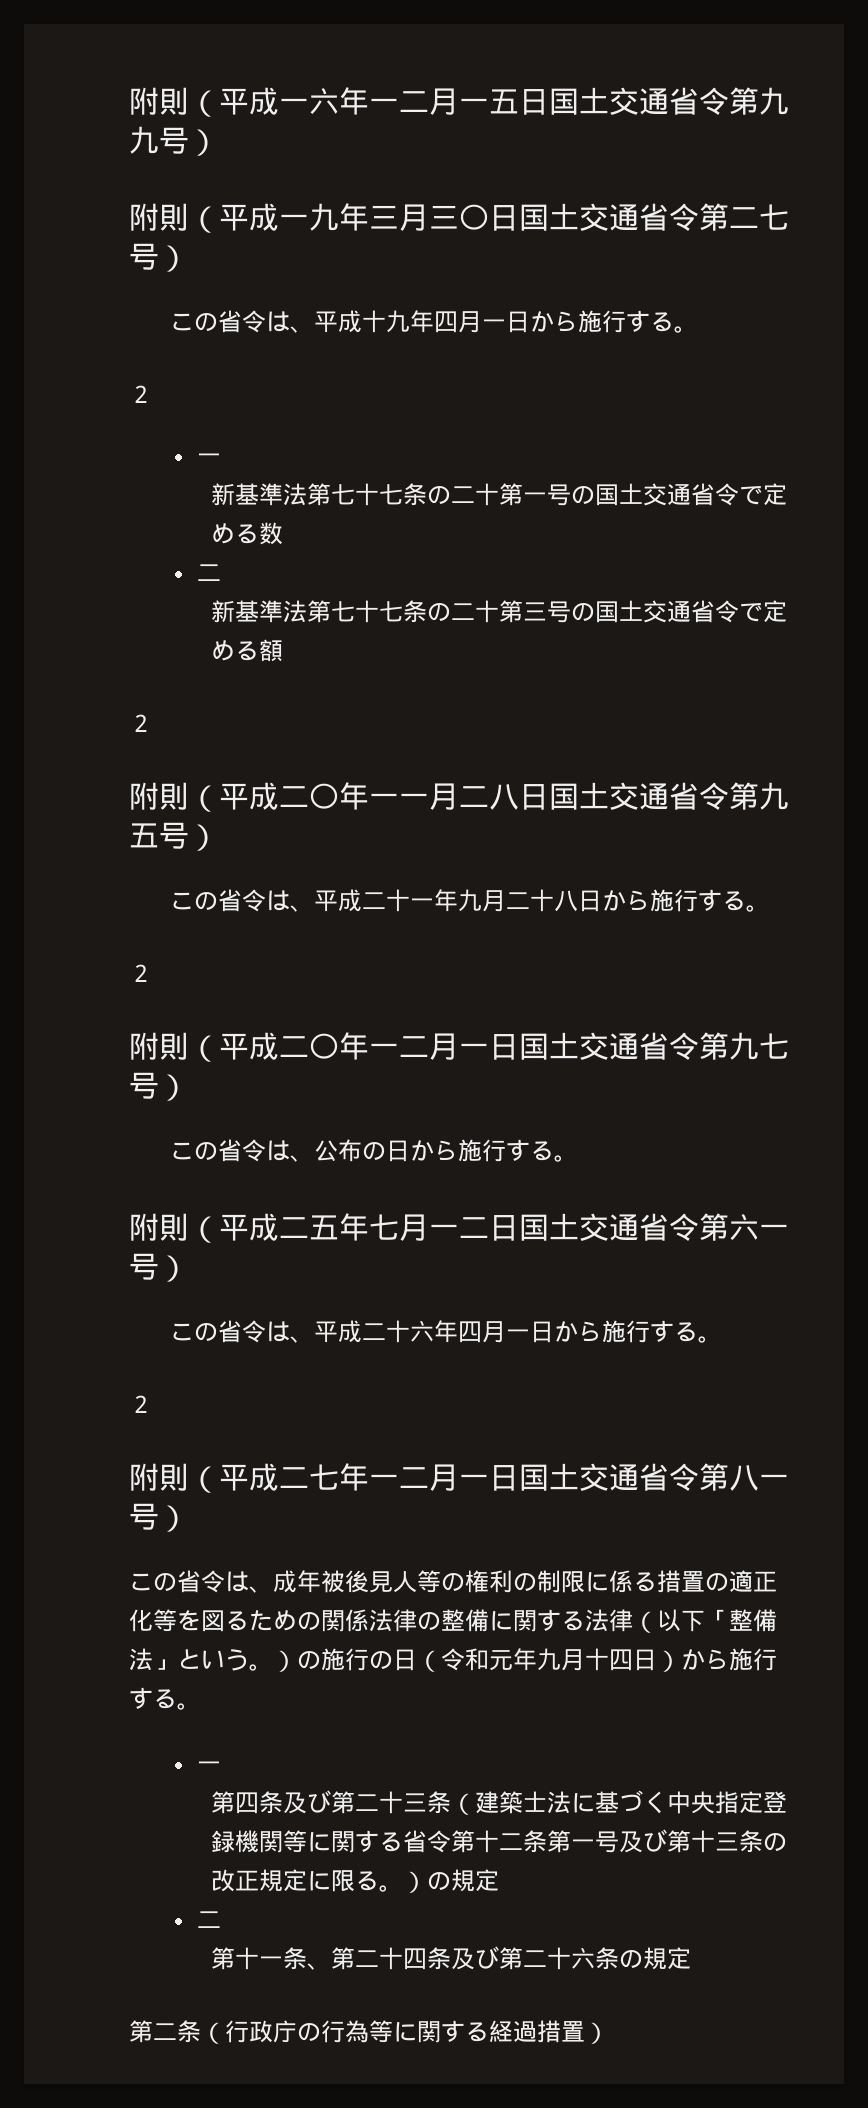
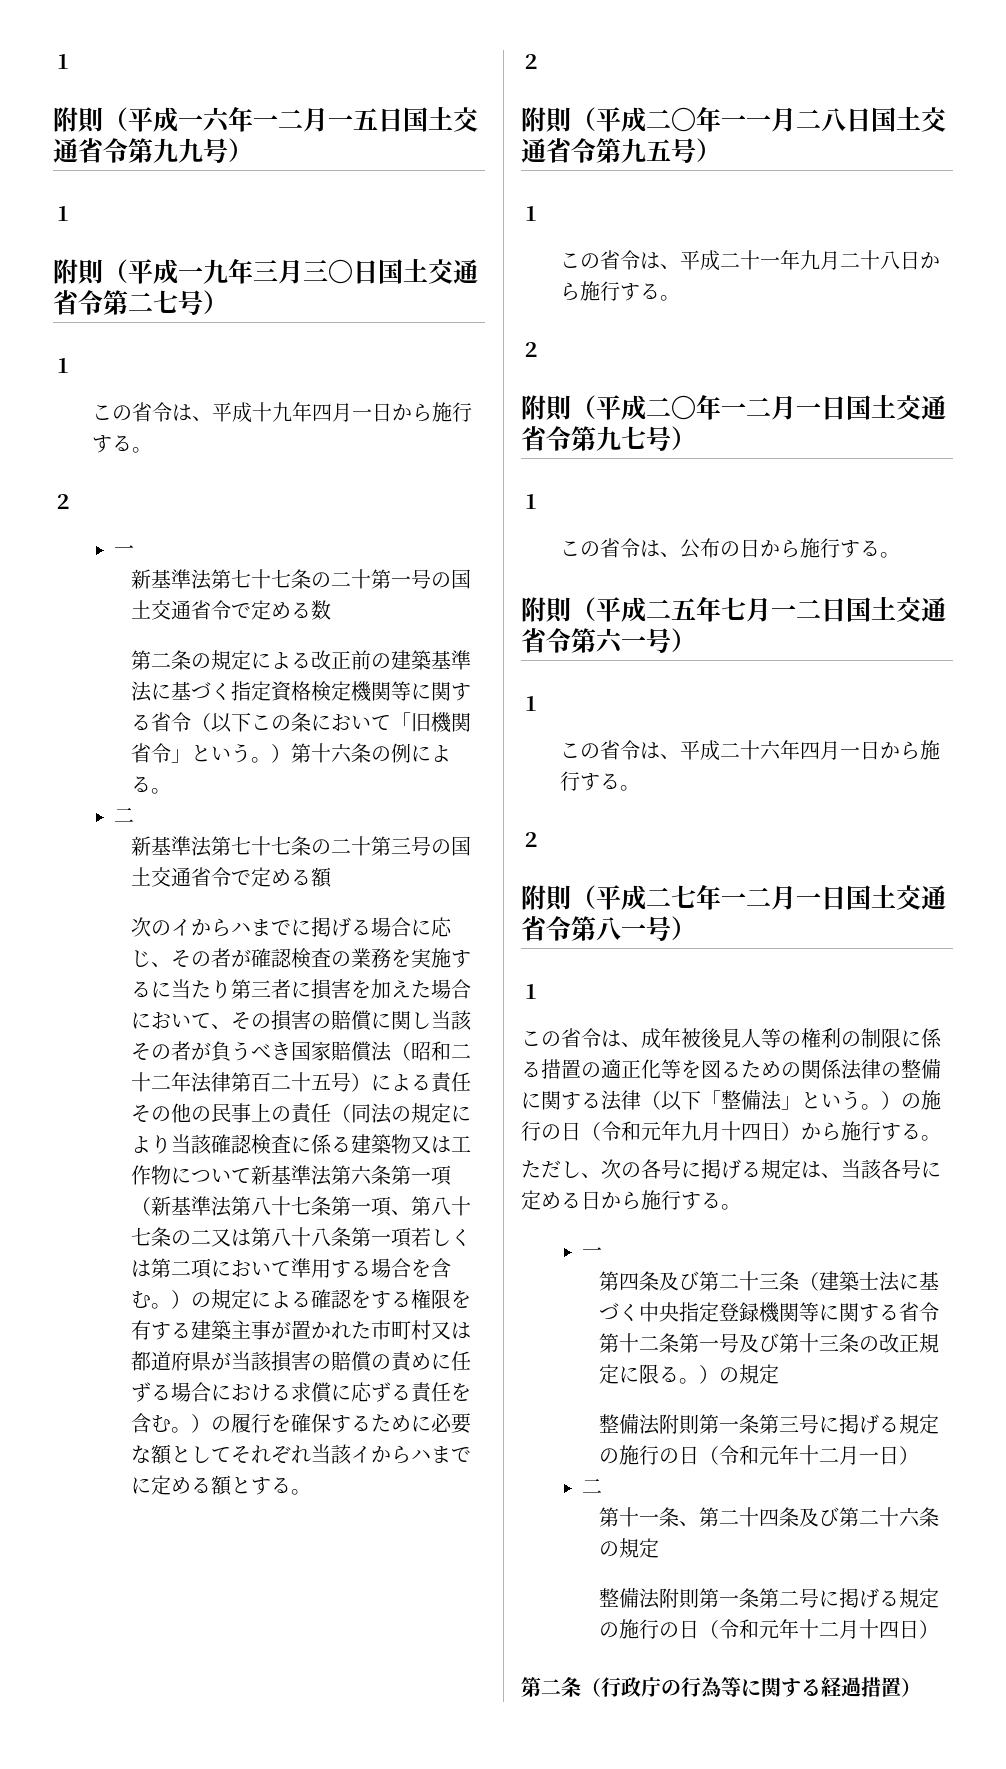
(129, 101) none -> [53,54,73,69] １ //
(219, 142) none -> [53,206,73,221] // １
(189, 258) none -> [53,358,73,373] // １
(284, 533) none -> [130,650,471,670] [130,681,471,702] [130,712,471,733] [130,743,451,763] [130,776,171,794] // 第二条の規定による改正前の建築基準法に基づく指定資格検定機関等に関する省令（以下この条において「旧機関省令」という。）第十六条の例による。
(284, 650) none -> [130,917,452,937] [130,948,471,968] [130,979,471,1000] [130,1010,472,1031] [130,1041,471,1062] [130,1072,471,1093] [130,1103,471,1124] [130,1134,471,1155] [130,1165,451,1186] [130,1196,471,1217] [130,1227,471,1248] [130,1258,451,1279] [130,1289,471,1309] [130,1320,471,1340] [130,1351,471,1372] [130,1382,471,1403] [130,1413,471,1434] [130,1444,471,1465] [130,1475,311,1496] // 次のイからハまでに掲げる場合に応じ、その者が確認検査の業務を実施するに当たり第三者に損害を加えた場合において、その損害の賠償に関し当該その者が負うべき国家賠償法（昭和二十二年法律第百二十五号）による責任その他の民事上の責任（同法の規定により当該確認検査に係る建築物又は工作物について新基準法第六条第一項（新基準法第八十七条第一項、第八十七条の二又は第八十八条第一項若しくは第二項において準用する場合を含む。）の規定による確認をする権限を有する建築主事が置かれた市町村又は都道府県が当該損害の賠償の責めに任ずる場合における求償に応ずる責任を含む。）の履行を確保するために必要な額としてそれぞれ当該イからハまでに定める額とする。
(219, 837) none -> [521,206,541,221] // １
(189, 1087) none -> [521,494,541,509] // １
(189, 1268) none -> [521,696,541,711] // １
(189, 1518) none -> [521,984,541,999] // １
(201, 1706) none -> [521,1159,941,1180] [521,1190,741,1210] // ただし、次の各号に掲げる規定は、当該各号に定める日から施行する。
(500, 1880) none -> [598,1414,939,1435] [598,1445,919,1465] // 整備法附則第一条第三号に掲げる規定の施行の日（令和元年十二月一日）
(692, 1958) none -> [598,1588,939,1609] [598,1619,939,1639] // 整備法附則第一条第二号に掲げる規定の施行の日（令和元年十二月十四日）

